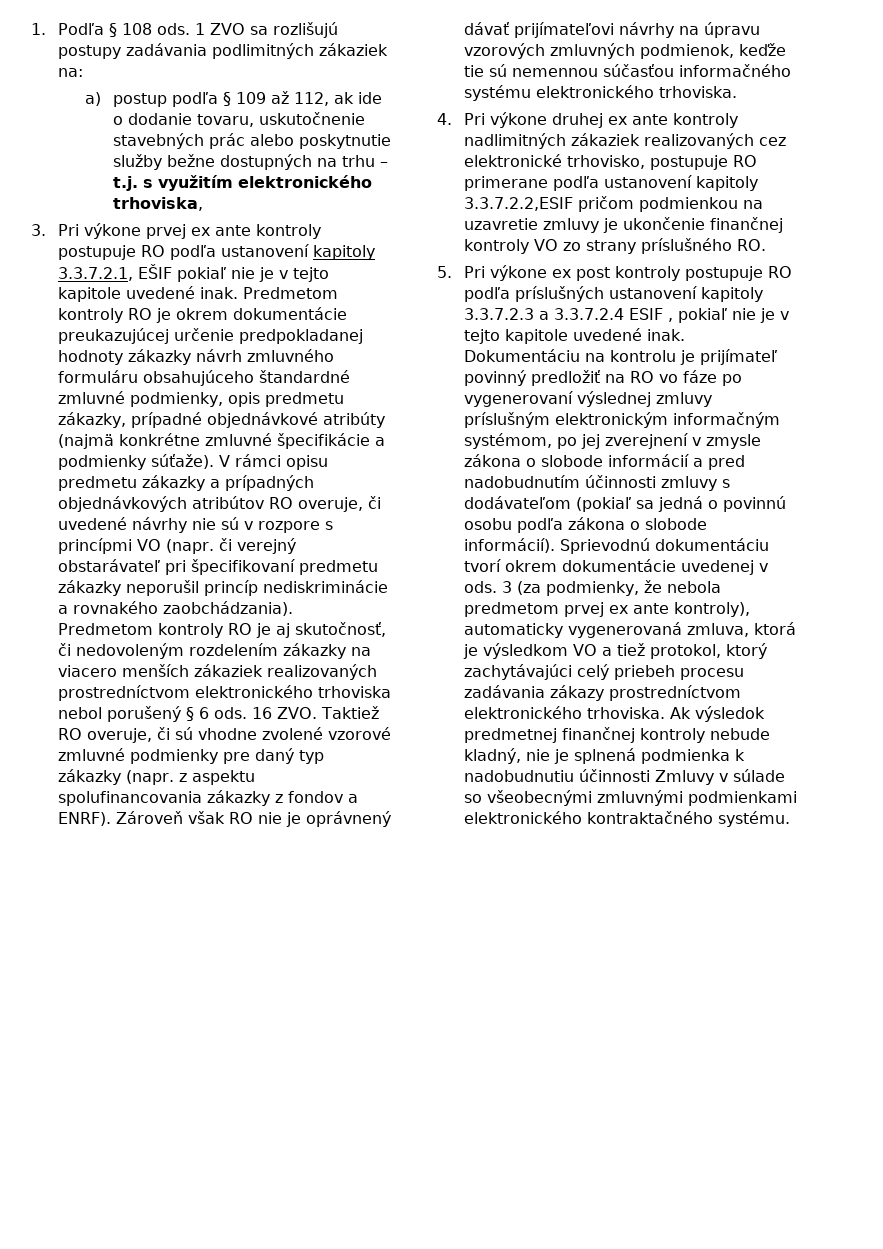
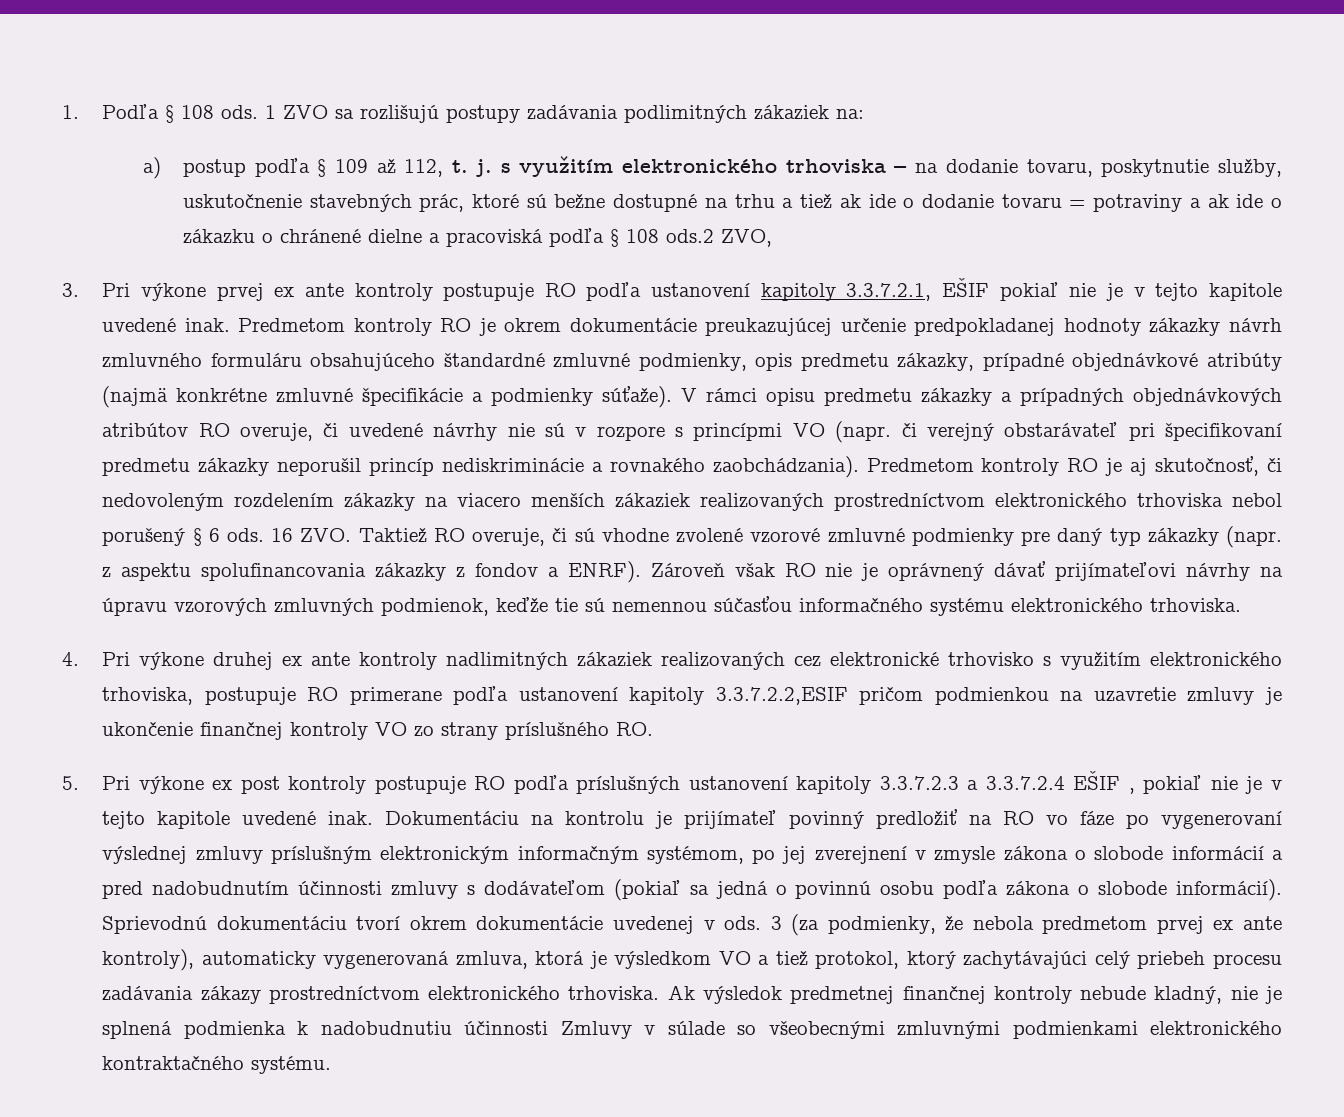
[333,92,382,104] [112,112,365,127] [112,133,391,149] [112,154,388,170] [112,175,372,191] [112,197,203,211] ak ide o dodanie tovaru, uskutočnenie stavebných prác alebo poskytnutie služby bežne dostupných na trhu – t.j. s využitím elektronického trhoviska, -> [452,156,1282,177] [182,194,1283,212] [182,228,772,247] t. j. s využitím elektronického trhoviska – na dodanie tovaru, poskytnutie služby, uskutočnenie stavebných prác, ktoré sú bežne dostupné na trhu a tiež ak ide o dodanie tovaru = potraviny a ak ide o zákazku o chránené dielne a pracoviská podľa § 108 ods.2 ZVO,
[567,155,646,169] trhovisko, -> [948,652,1282,670] [102,687,194,705] trhovisko s využitím elektronického trhoviska,
[629,308,664,320] ESIF -> [1073,771,1121,790] EŠIF

